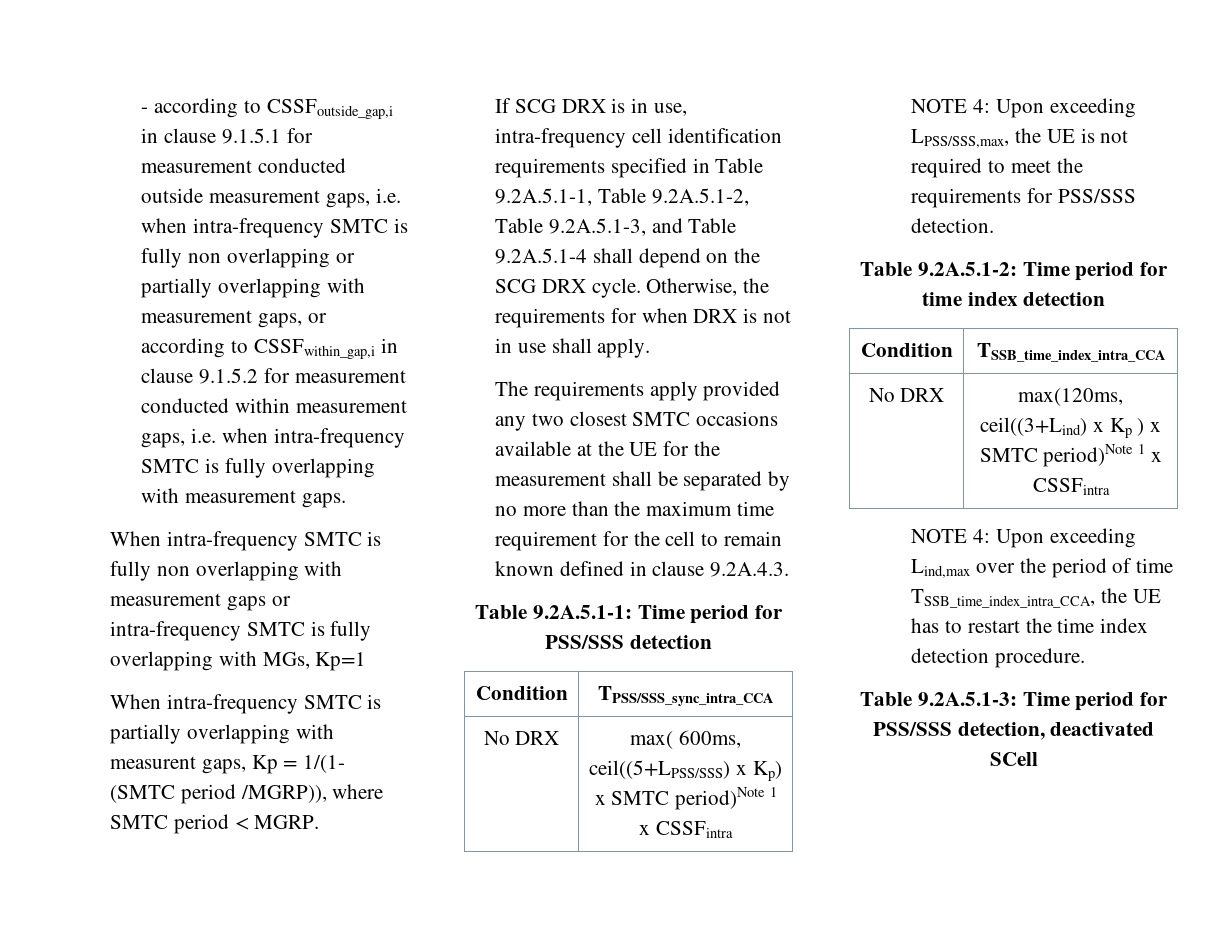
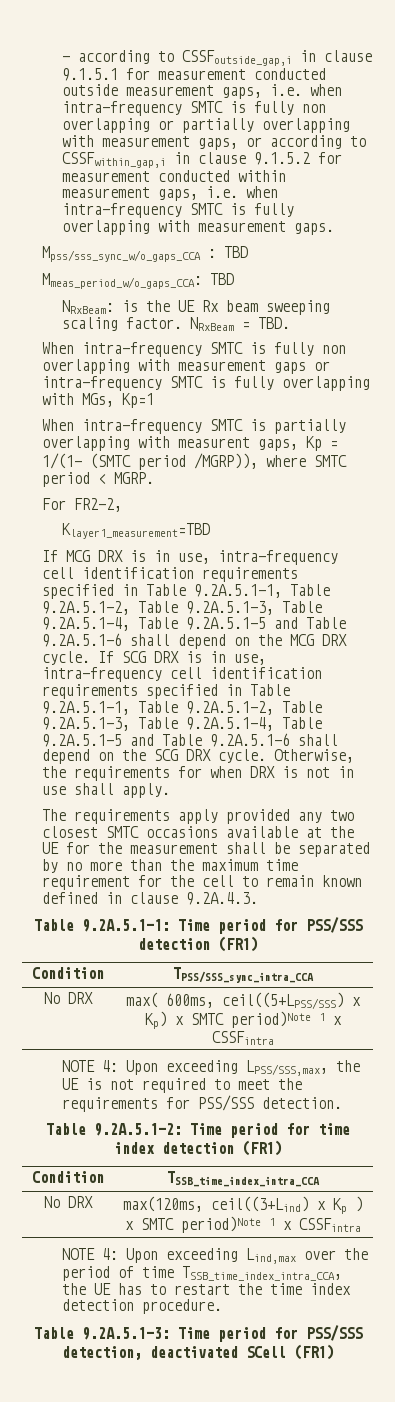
(346, 500) none -> [41,246,248,262] [41,273,234,289] [61,300,330,315] [61,317,290,331] // Mpss/sss_sync_w/o_gaps_CCA : TBD // Mmeas_period_w/o_gaps_CCA: TBD // NRxBeam: is the UE Rx beam sweeping scaling factor. NRxBeam = TBD.
(320, 822) none -> [41,498,122,512] [61,523,210,539] [41,550,338,565] [41,567,298,582] [41,584,330,599] [41,601,322,615] [41,617,346,631] [41,633,347,649] [41,651,90,665] For FR2-2, // Klayer1_measurement=TBD // If MCG DRX is in use, intra-frequency cell identification requirements specified in Table 9.2A.5.1-1, Table 9.2A.5.1-2, Table 9.2A.5.1-3, Table 9.2A.5.1-4, Table 9.2A.5.1-5 and Table 9.2A.5.1-6 shall depend on the MCG DRX cycle.
[651,218,737,233] [495,248,588,264] and Table 9.2A.5.1-4 -> [137,717,322,731] [41,733,290,747] Table 9.2A.5.1-4, Table 9.2A.5.1-5 and Table 9.2A.5.1-6
(712, 642) none -> [217,936,258,952] (FR1)
(1106, 299) none -> [241,1140,282,1156] (FR1)
(1038, 759) none -> [293,1344,334,1360] (FR1)

